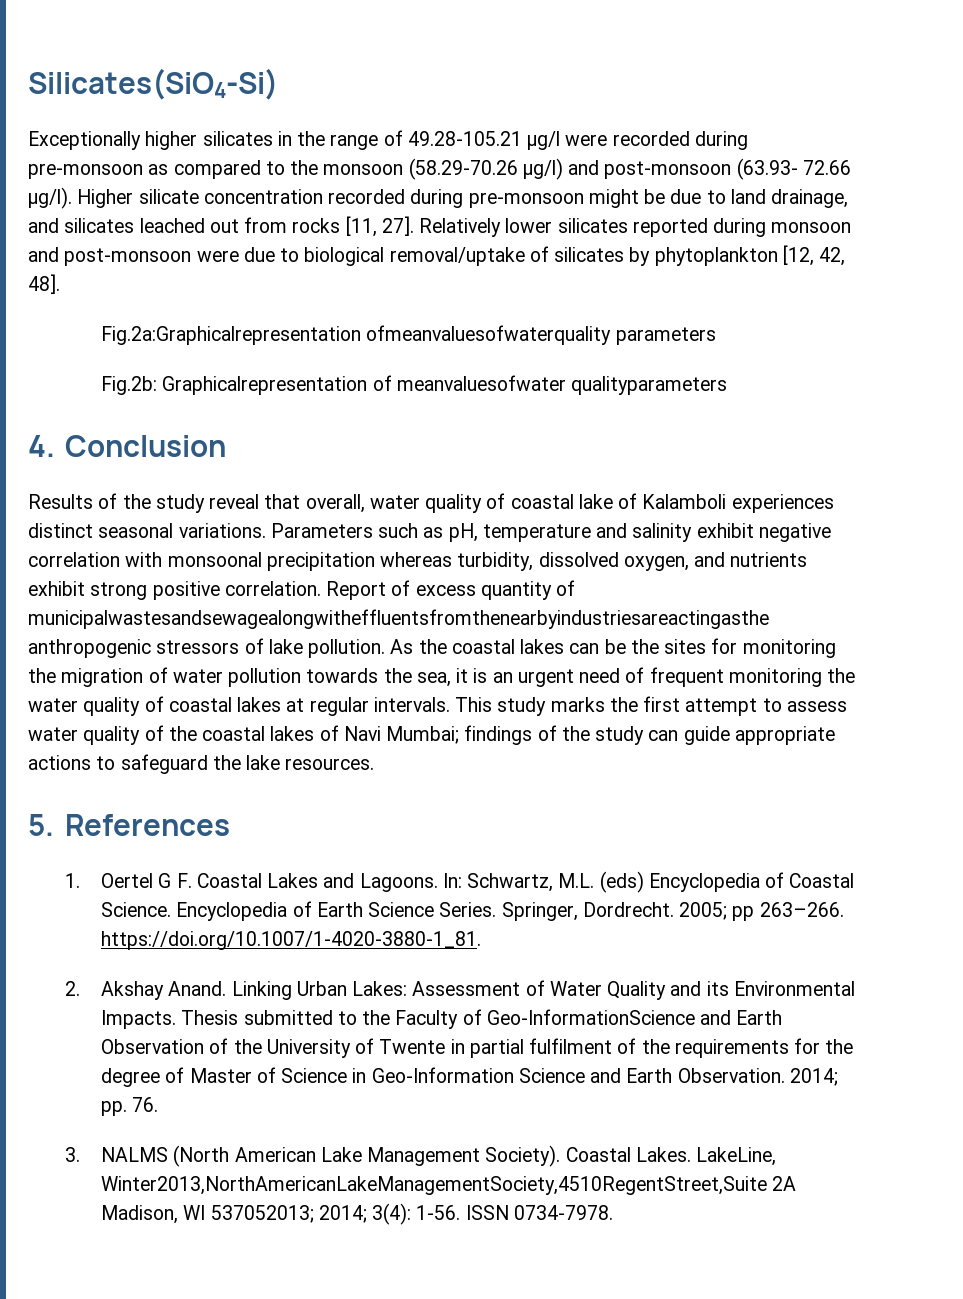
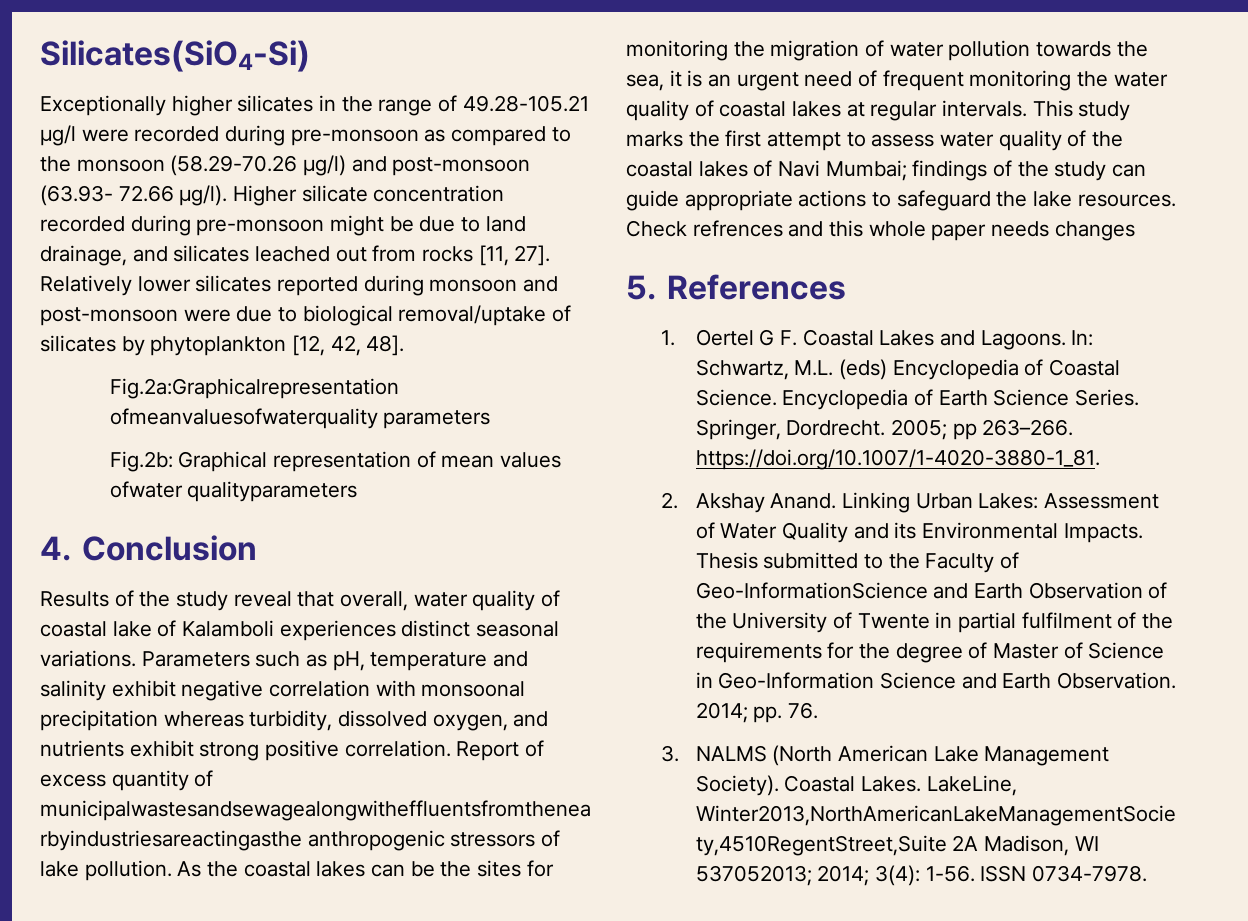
[162,375,566,395] Graphicalrepresentation of meanvaluesofwater -> [178,451,562,472] [109,481,183,498] Graphical representation of mean values ofwater
(375, 764) none -> [626,220,1135,241] Check refrences and this whole paper needs changes

